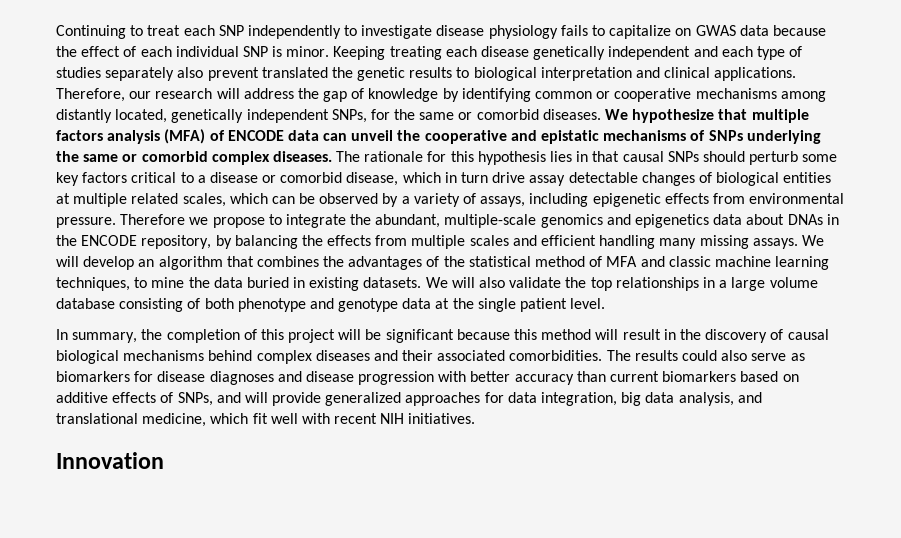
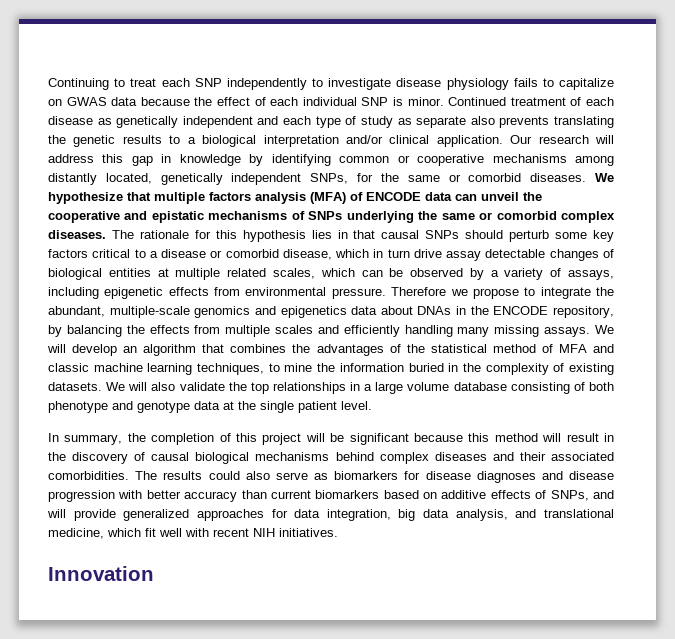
[333,46,442,60] Keeping treating -> [448,97,582,106] Continued treatment of
(530, 51) none -> [97,118,112,125] as
[56,67,328,81] studies separately also prevent translated -> [360,116,615,128] study as separate also prevents translating
(470, 72) none -> [187,137,196,144] a
[636,67,797,81] [56,88,365,102] and clinical applications. Therefore, our research will address the gap of -> [345,135,615,147] [48,154,172,166] and/or clinical application. Our research will address this gap in
[541,235,597,246] efficient -> [343,325,400,337] efficiently
[213,277,243,288] data -> [339,363,404,372] information
(306, 282) none -> [462,363,565,375] the complexity of

